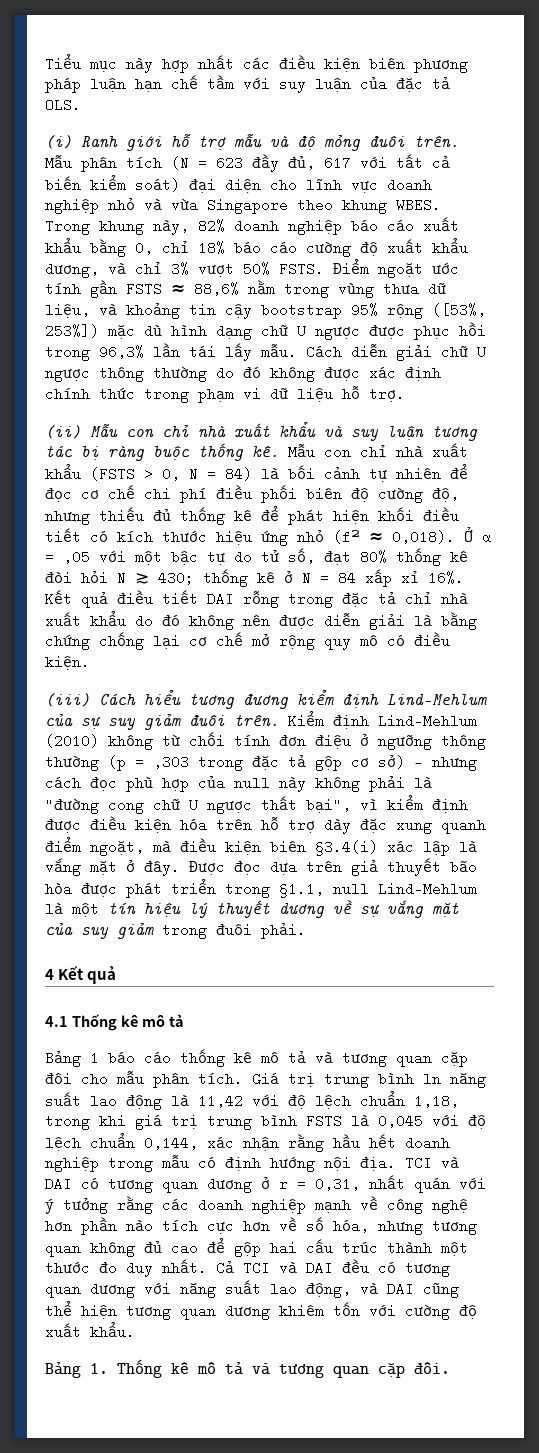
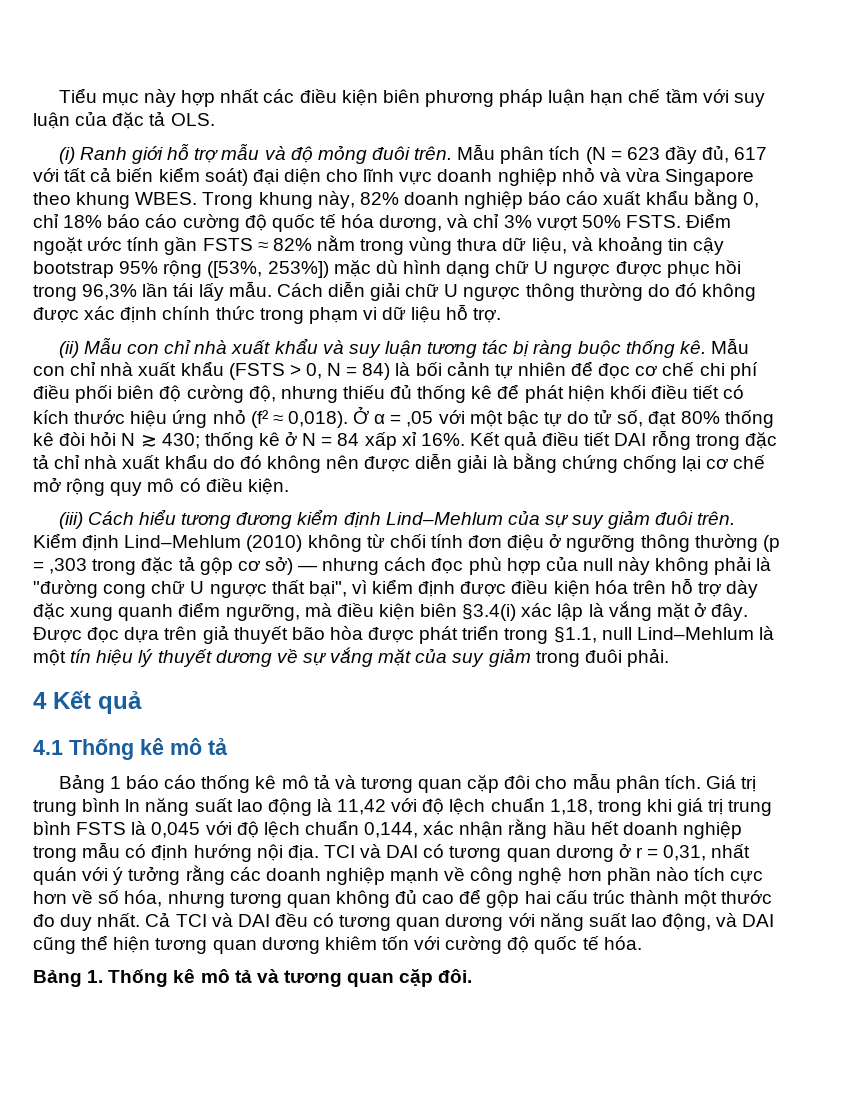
[387,238,468,253] xuất khẩu -> [271,214,375,232] quốc tế hóa
[194,282,239,296] 88,6% -> [272,238,312,251] 82%
[90,840,144,856] ngoặt, -> [225,603,300,621] ngưỡng,
[45,1322,135,1339] xuất khẩu. -> [534,936,642,954] quốc tế hóa.

